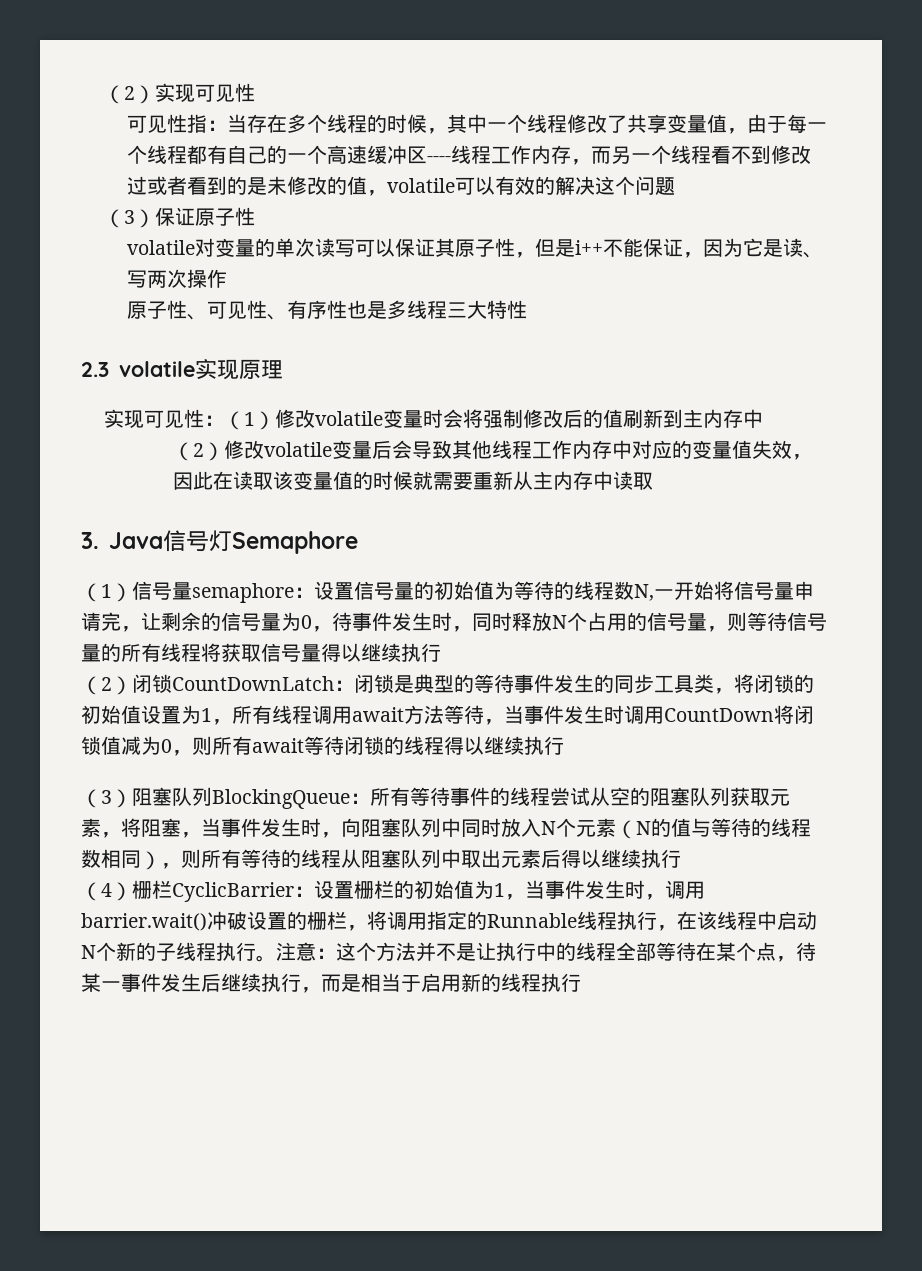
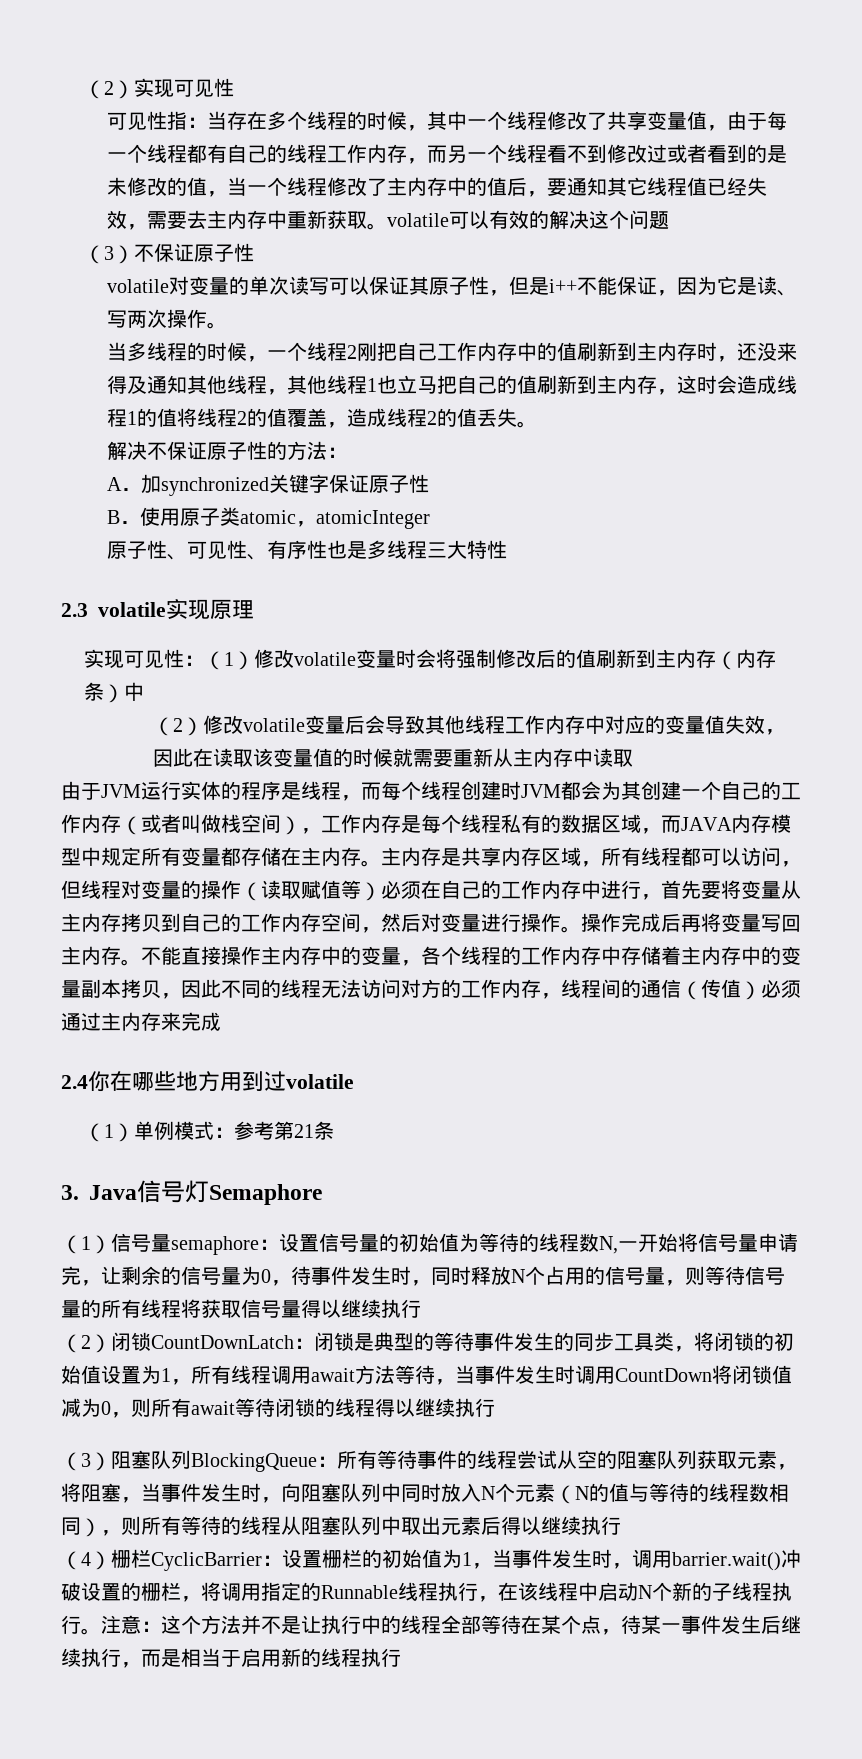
[287,145,452,164] 一个高速缓冲区---- -> (288, 153) none
(388, 193) none -> [227,177,768,197] [107,210,388,230] 当一个线程修改了主内存中的值后，要通知其它线程值已经失效，需要去主内存中重新获取。
(156, 218) none -> [134,244,155,262] 不
(228, 278) none -> [207,322,228,329] [107,342,798,362] [107,375,798,395] [107,408,538,428] [107,441,348,460] [107,474,430,496] [107,507,431,529] 。 // 当多线程的时候，一个线程2刚把自己工作内存中的值刷新到主内存时，还没来得及通知其他线程，其他线程1也立马把自己的值刷新到主内存，这时会造成线程1的值将线程2的值覆盖，造成线程2的值丢失。 // 解决不保证原子性的方法： // A．加synchronized关键字保证原子性 // B．使用原子类atomic，atomicInteger
(744, 418) none -> [716,649,777,670] [84,682,125,703] （内存条）
(654, 481) none -> [61,781,801,801] [61,814,791,835] [61,847,801,867] [61,880,801,901] [61,913,801,933] [61,946,801,966] [61,979,801,1000] [61,1012,221,1031] [61,1071,354,1092] [84,1121,335,1142] // 由于JVM运行实体的程序是线程，而每个线程创建时JVM都会为其创建一个自己的工作内存（或者叫做栈空间），工作内存是每个线程私有的数据区域，而JAVA内存模型中规定所有变量都存储在主内存。主内存是共享内存区域，所有线程都可以访问，但线程对变量的操作（读取赋值等）必须在自己的工作内存中进行，首先要将变量从主内存拷贝到自己的工作内存空间，然后对变量进行操作。操作完成后再将变量写回主内存。不能直接操作主内存中的变量，各个线程的工作内存中存储着主内存中的变量副本拷贝，因此不同的线程无法访问对方的工作内存，线程间的通信（传值）必须通过主内存来完成 // 2.4你在哪些地方用到过volatile // （1）单例模式：参考第21条

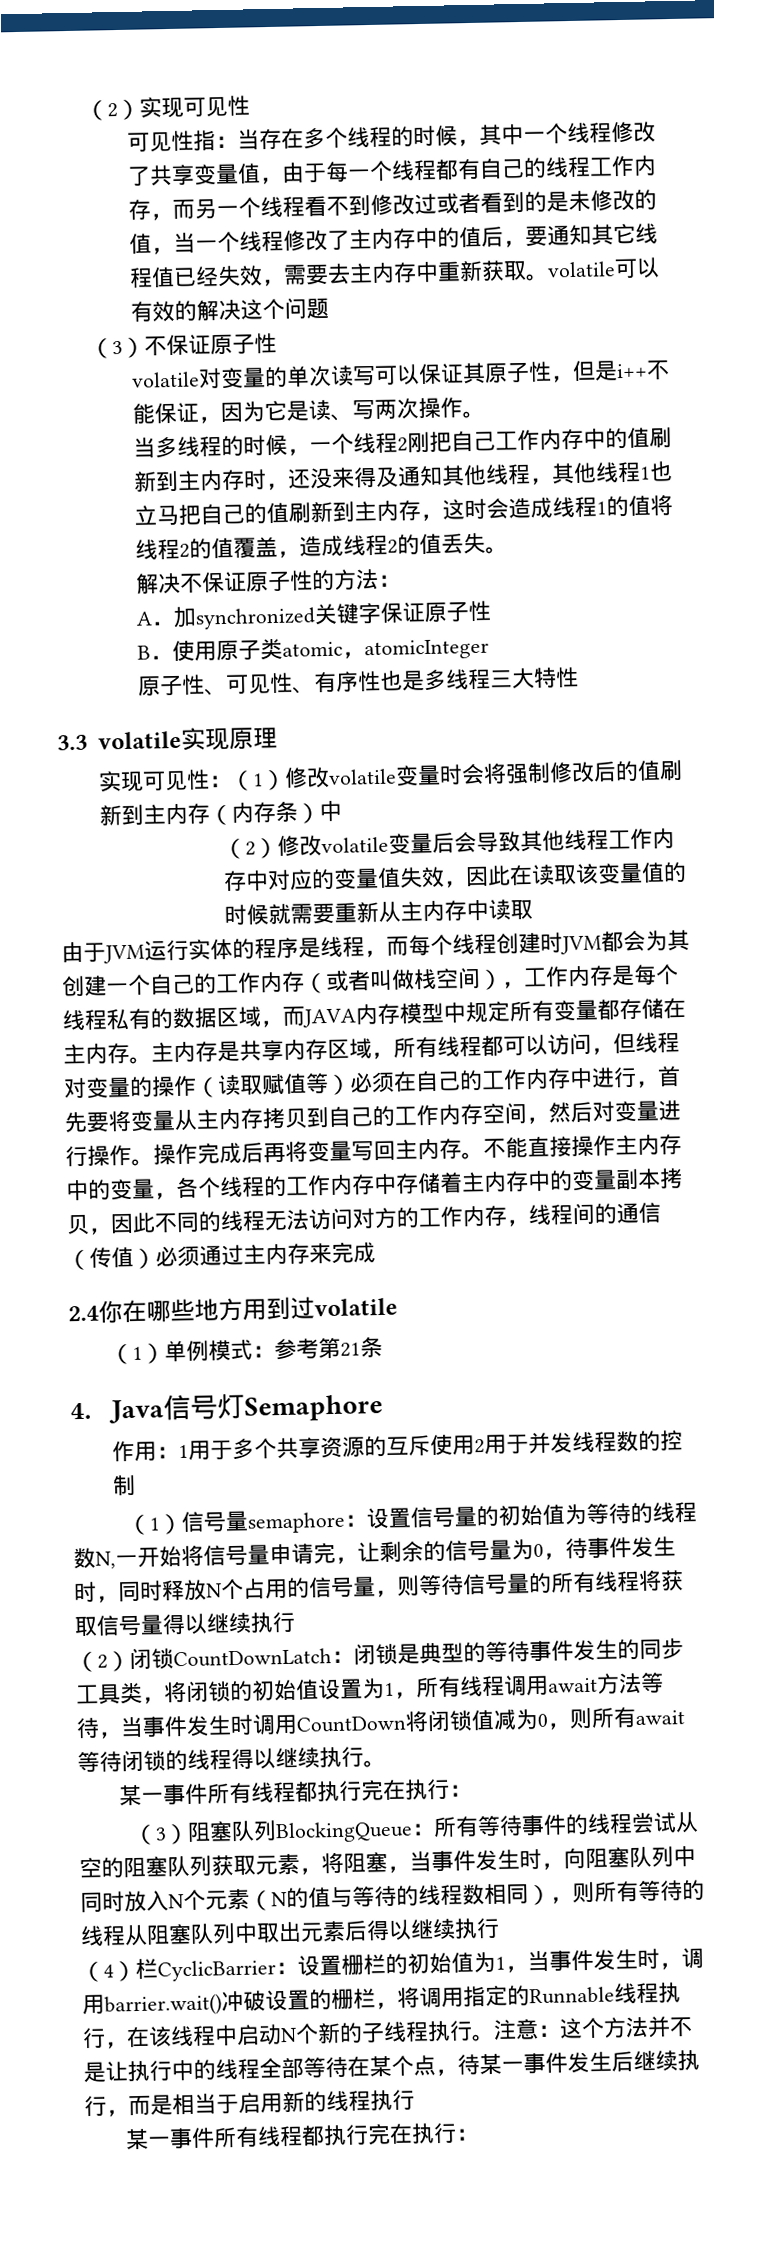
[61,603,88,617] 2.3 -> [57,734,88,751] 3.3
[61,1185,79,1200] 3. -> [70,1402,92,1420] 4.
(322, 1194) none -> [112,1430,684,1462] [112,1474,137,1496] // 作用：1用于多个共享资源的互斥使用2用于并发线程数的控制
(495, 1407) none -> [363,1760,386,1768] [119,1778,473,1807] 。 // 某一事件所有线程都执行完在执行：
[111,1549,131,1568] 栅 -> (136, 1971) none
(401, 1657) none -> [125,2122,480,2151] // 某一事件所有线程都执行完在执行：

